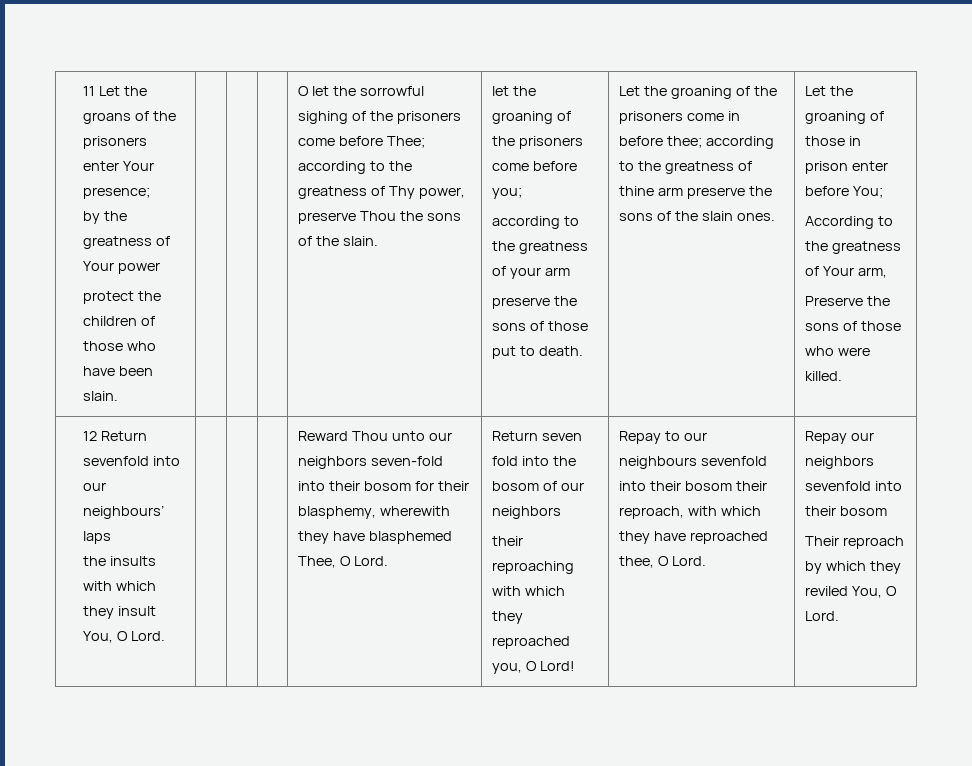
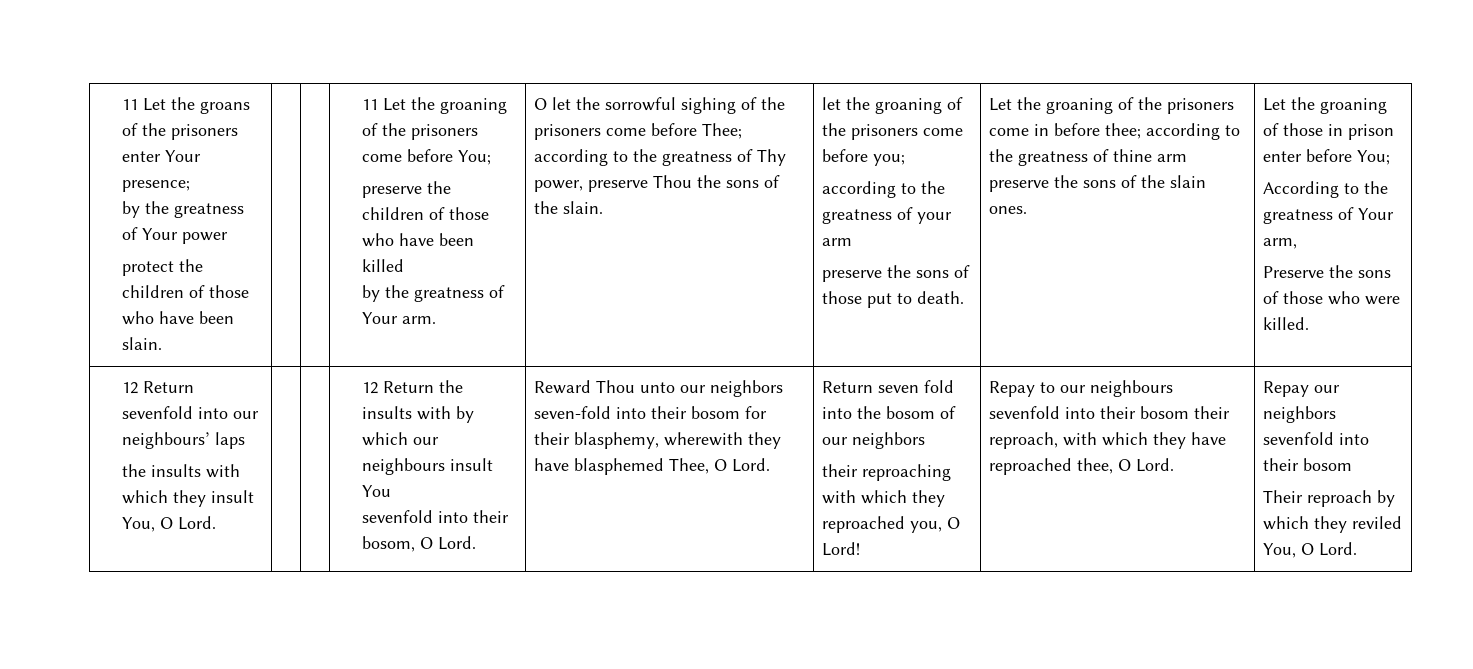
(119, 396) none -> [361,97,507,114] [361,123,478,140] [361,149,491,165] [361,181,451,198] [361,207,489,220] [361,233,474,247] [361,259,404,272] [361,285,505,302] [361,312,436,324] 11 Let the groaning of the prisoners come before You; // preserve the children of those who have been killed // by the greatness of Your arm.
(166, 636) none -> [361,380,463,394] [361,406,474,423] [361,432,439,446] [361,458,493,475] [361,485,391,497] [361,510,509,523] [361,536,476,552] 12 Return the insults with by which our neighbours insult You // sevenfold into their bosom, O Lord.

